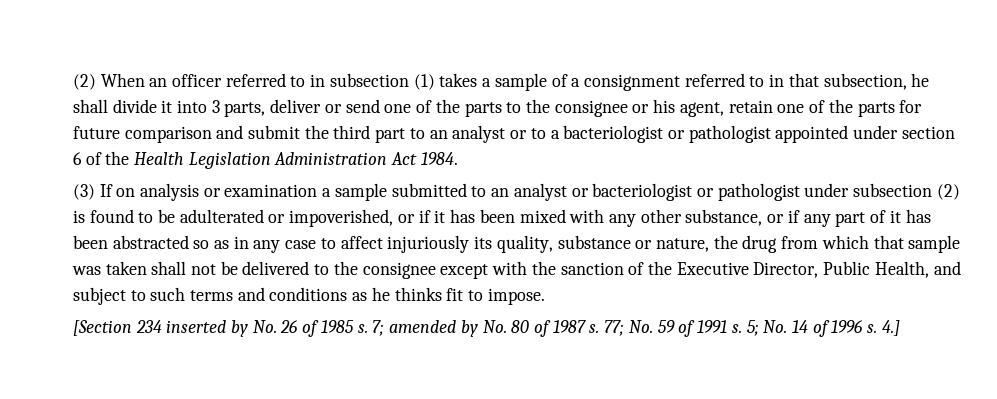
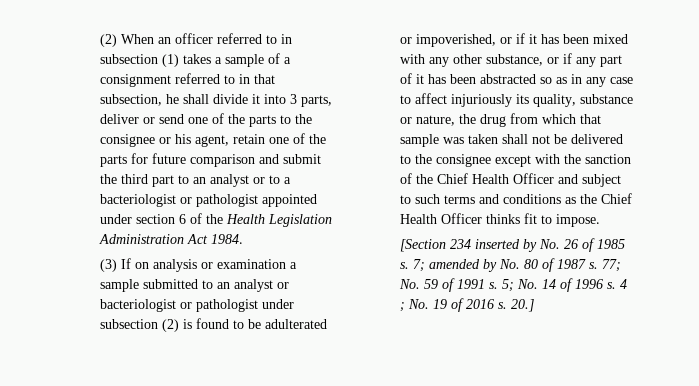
[676,261,929,278] Executive Director, Public Health, -> [437,173,555,184] Chief Health Officer
[371,287,390,301] he -> [580,193,633,204] [400,213,483,224] the Chief Health Officer
[881,320,900,336] 4.] -> [620,279,628,289] [400,298,535,312] 4 ; No. 19 of 2016 s. 20.]

